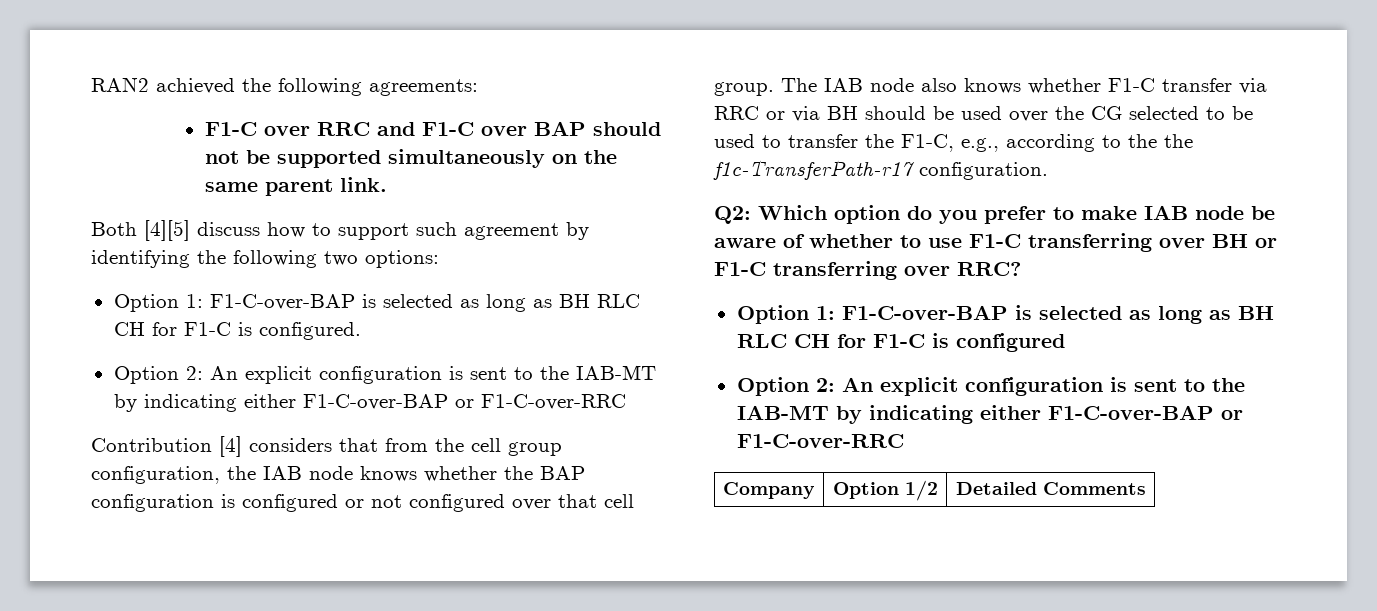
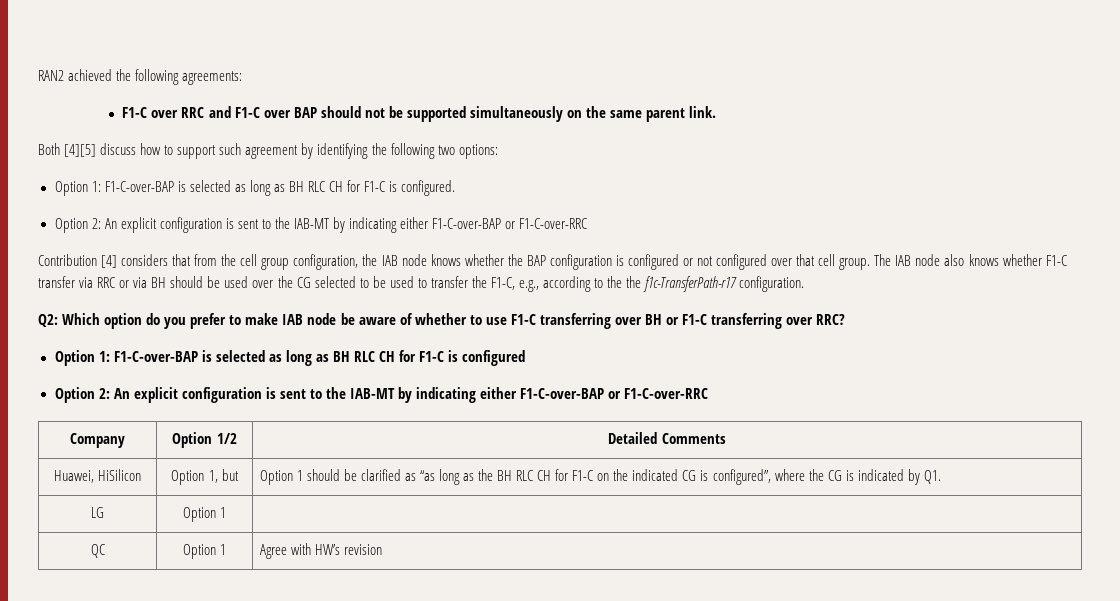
(1146, 488) none -> [53,469,142,483] [171,469,239,485] [259,469,941,485] [91,507,104,518] [182,507,227,522] [90,544,105,558] [182,544,227,559] [259,543,382,559] // Huawei, HiSilicon | Option 1, but | Option 1 should be clarified as “as long as the BH RLC CH for F1-C on the indicated CG is configured”, where the CG is indicated by Q1. // LG | Option 1 | // QC | Option 1 | Agree with HW’s revision

